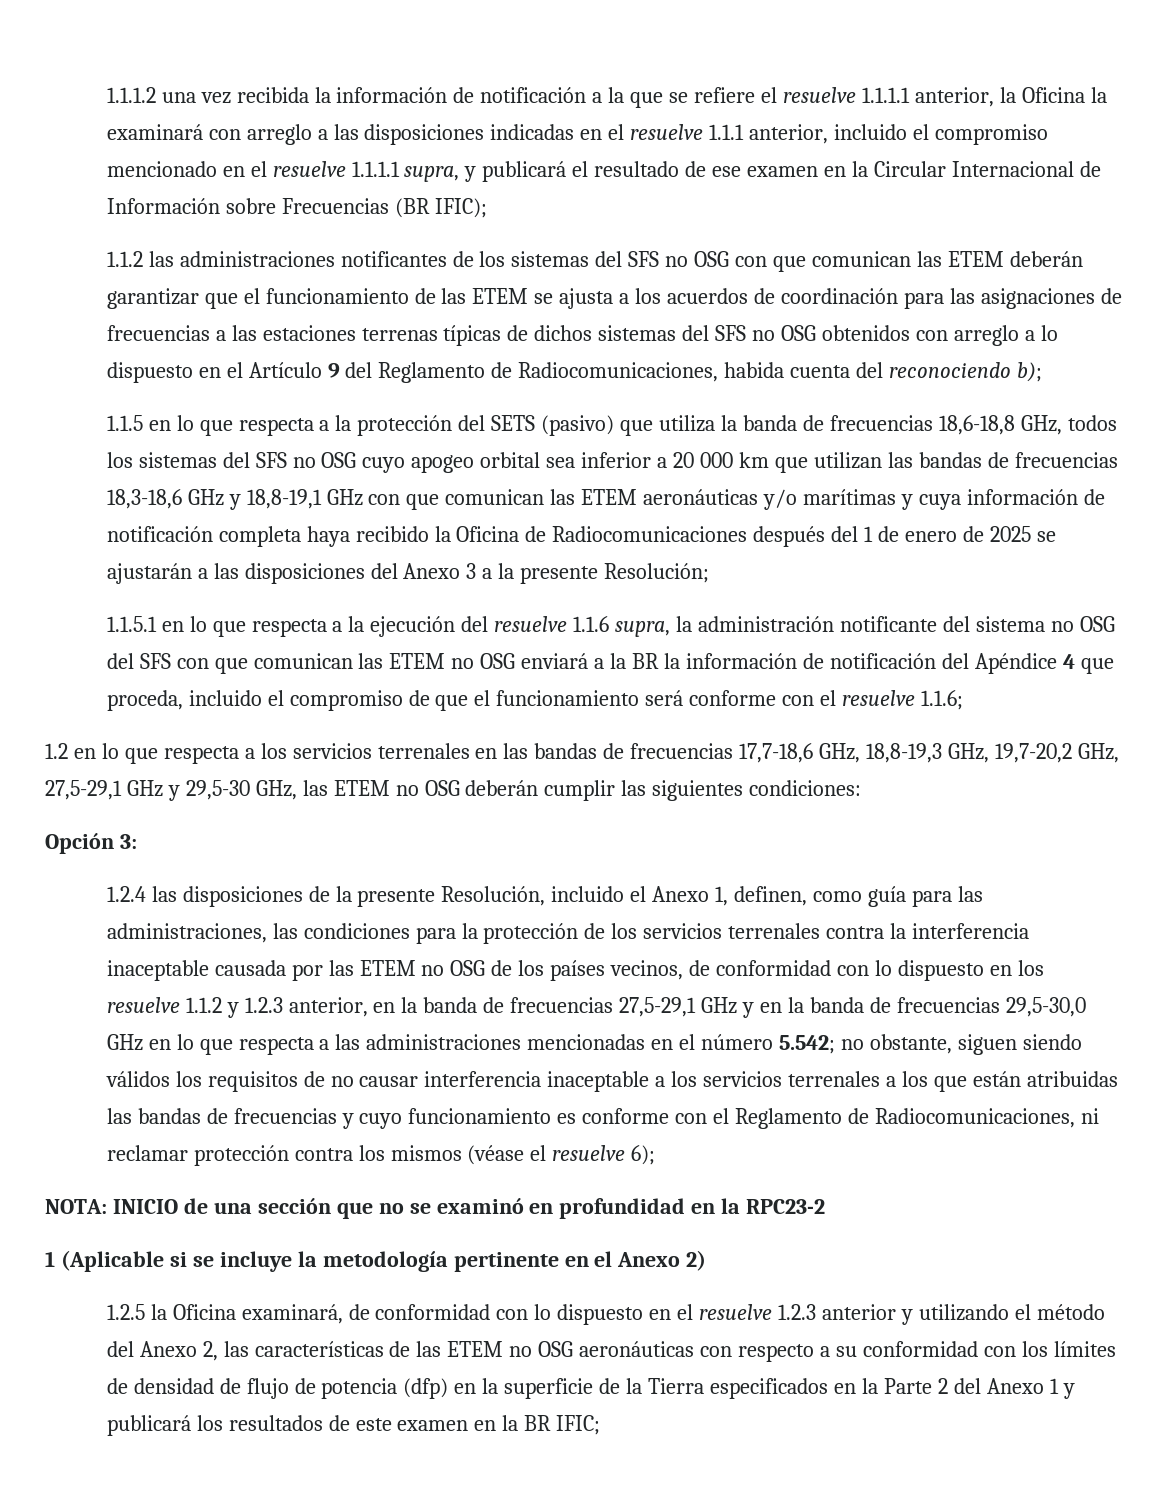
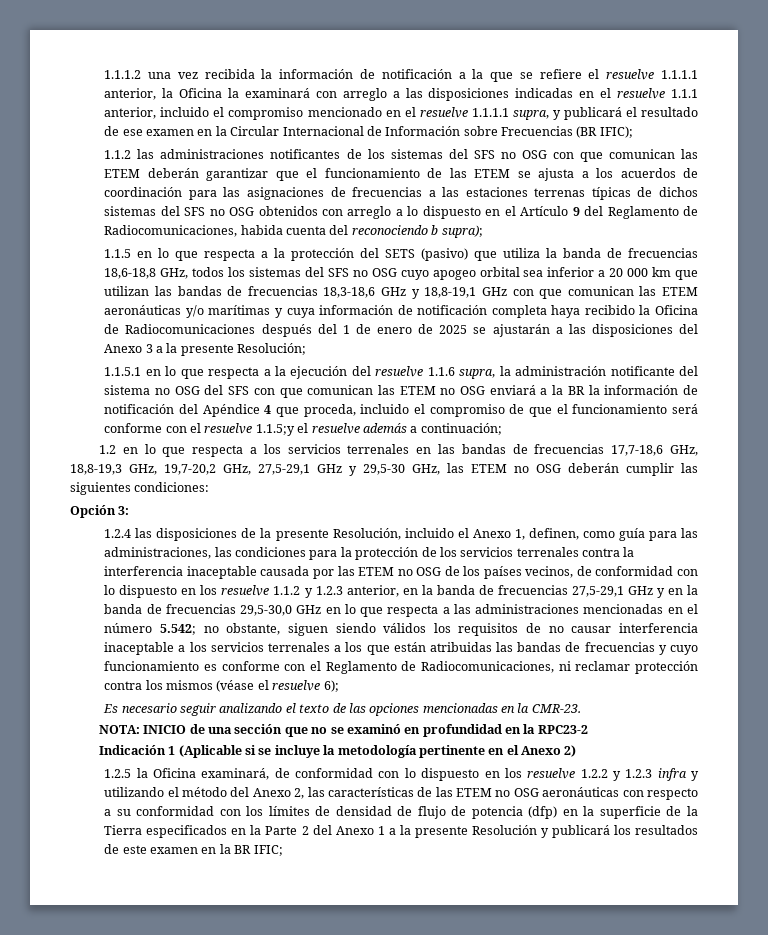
[1016,362,1042,382] b); -> [431,225,483,238] b supra);
[920,690,963,710] 1.1.6; -> [255,423,502,436] 1.1.5;y el resuelve además a continuación;
(656, 1155) none -> [103,703,581,716] // Es necesario seguir analizando el texto de las opciones mencionadas en la CMR-23.
(826, 1206) none -> [98,745,166,755] Indicación
[677,1304,896,1320] el resuelve 1.2.3 anterior -> [504,768,687,781] los resuelve 1.2.2 y 1.2.3 infra
(1059, 1386) none -> [388,825,537,838] a la presente Resolución

